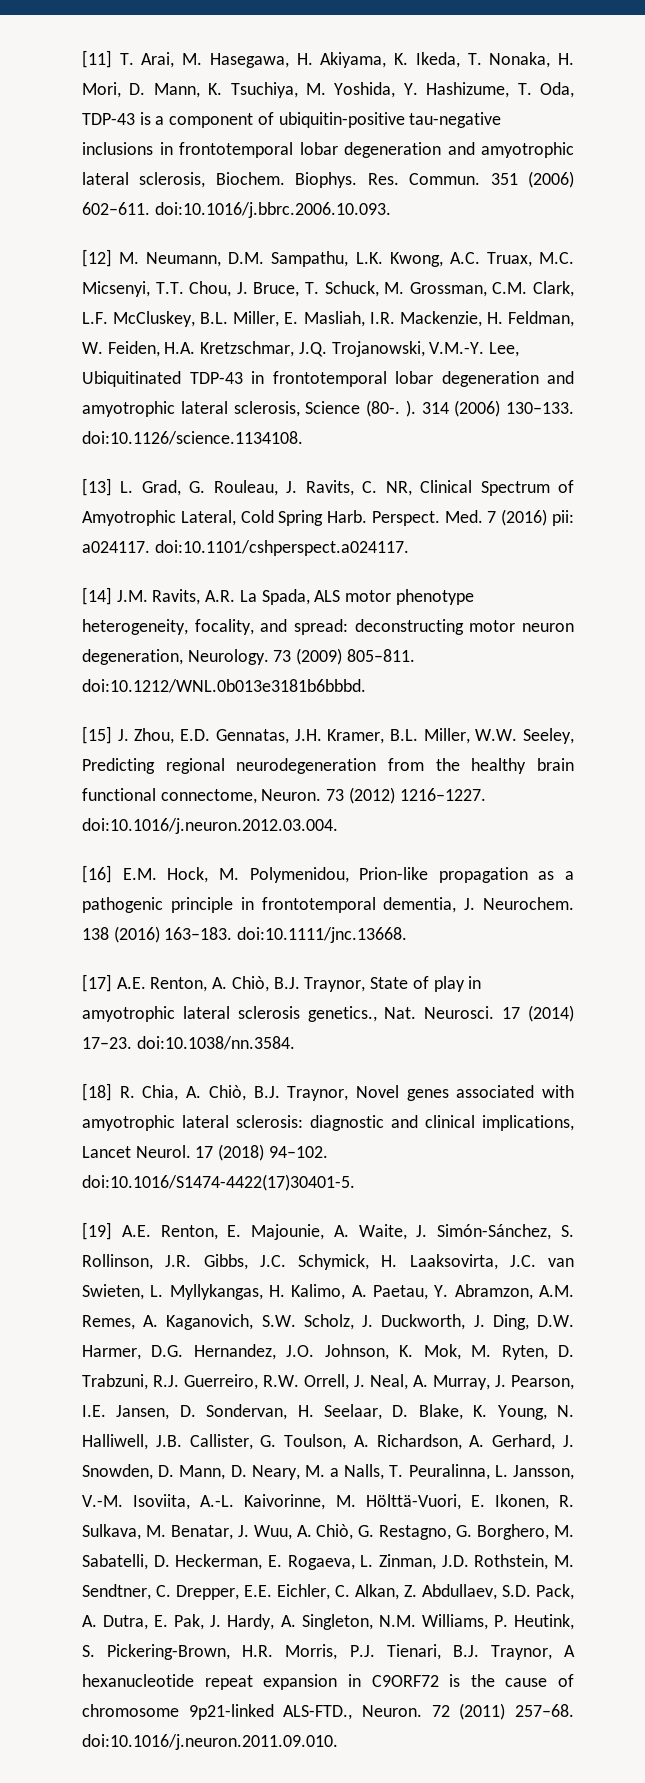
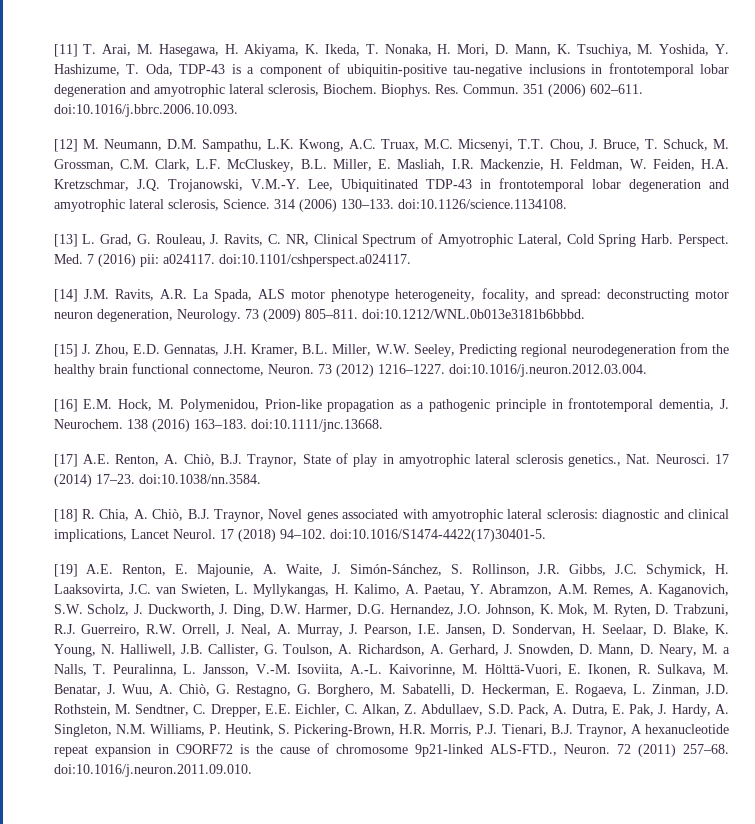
[305,400,416,417] Science (80-. ). -> [222,199,270,209] Science.

